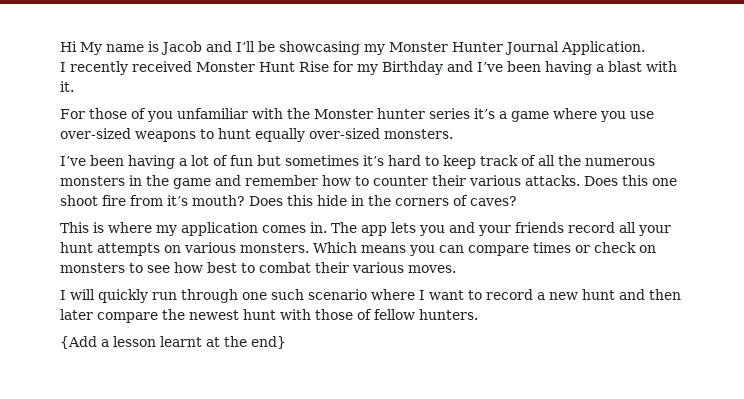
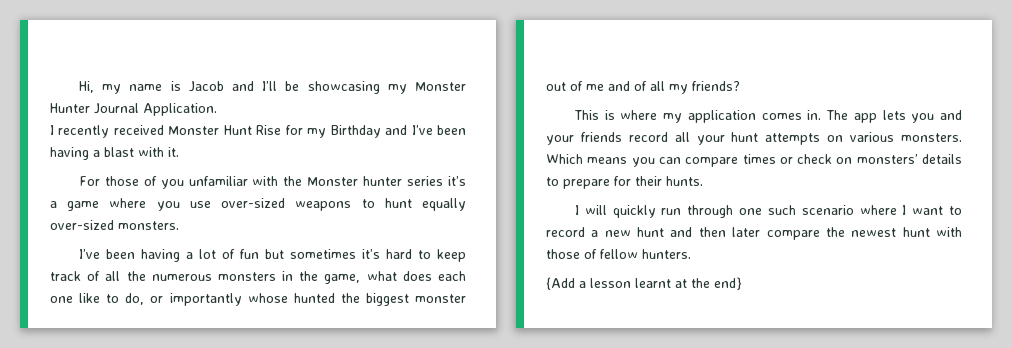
[60,41,102,55] Hi My -> [78,81,122,94] Hi, my
[173,175,677,189] [60,195,517,206] game and remember how to counter their various attacks. Does this one shoot fire from it’s mouth? Does this hide in the corners of caves? -> [324,271,467,284] [50,293,467,306] [546,81,740,94] game, what does each one like to do, or importantly whose hunted the biggest monster out of me and of all my friends?
[60,262,456,273] monsters to see how best to combat their various moves. -> [856,154,962,164] [546,176,703,189] monsters’ details to prepare for their hunts.

